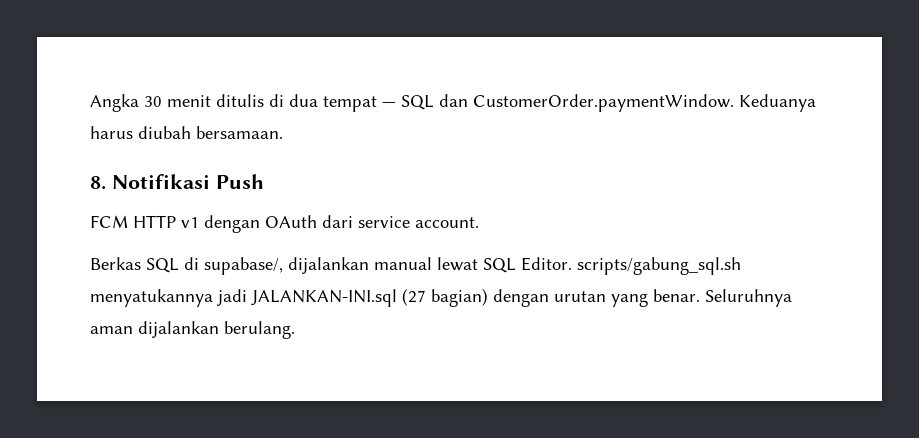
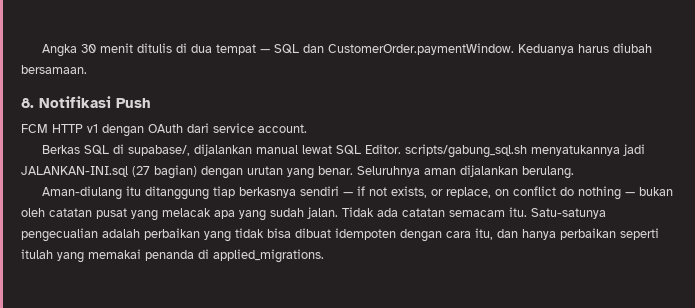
(295, 330) none -> [42,186,674,200] [21,207,606,221] [21,228,659,242] [21,249,324,263] // Aman-diulang itu ditanggung tiap berkasnya sendiri — if not exists, or replace, on conflict do nothing — bukan oleh catatan pusat yang melacak apa yang sudah jalan. Tidak ada catatan semacam itu. Satu-satunya pengecualian adalah perbaikan yang tidak bisa dibuat idempoten dengan cara itu, dan hanya perbaikan seperti itulah yang memakai penanda di applied_migrations.

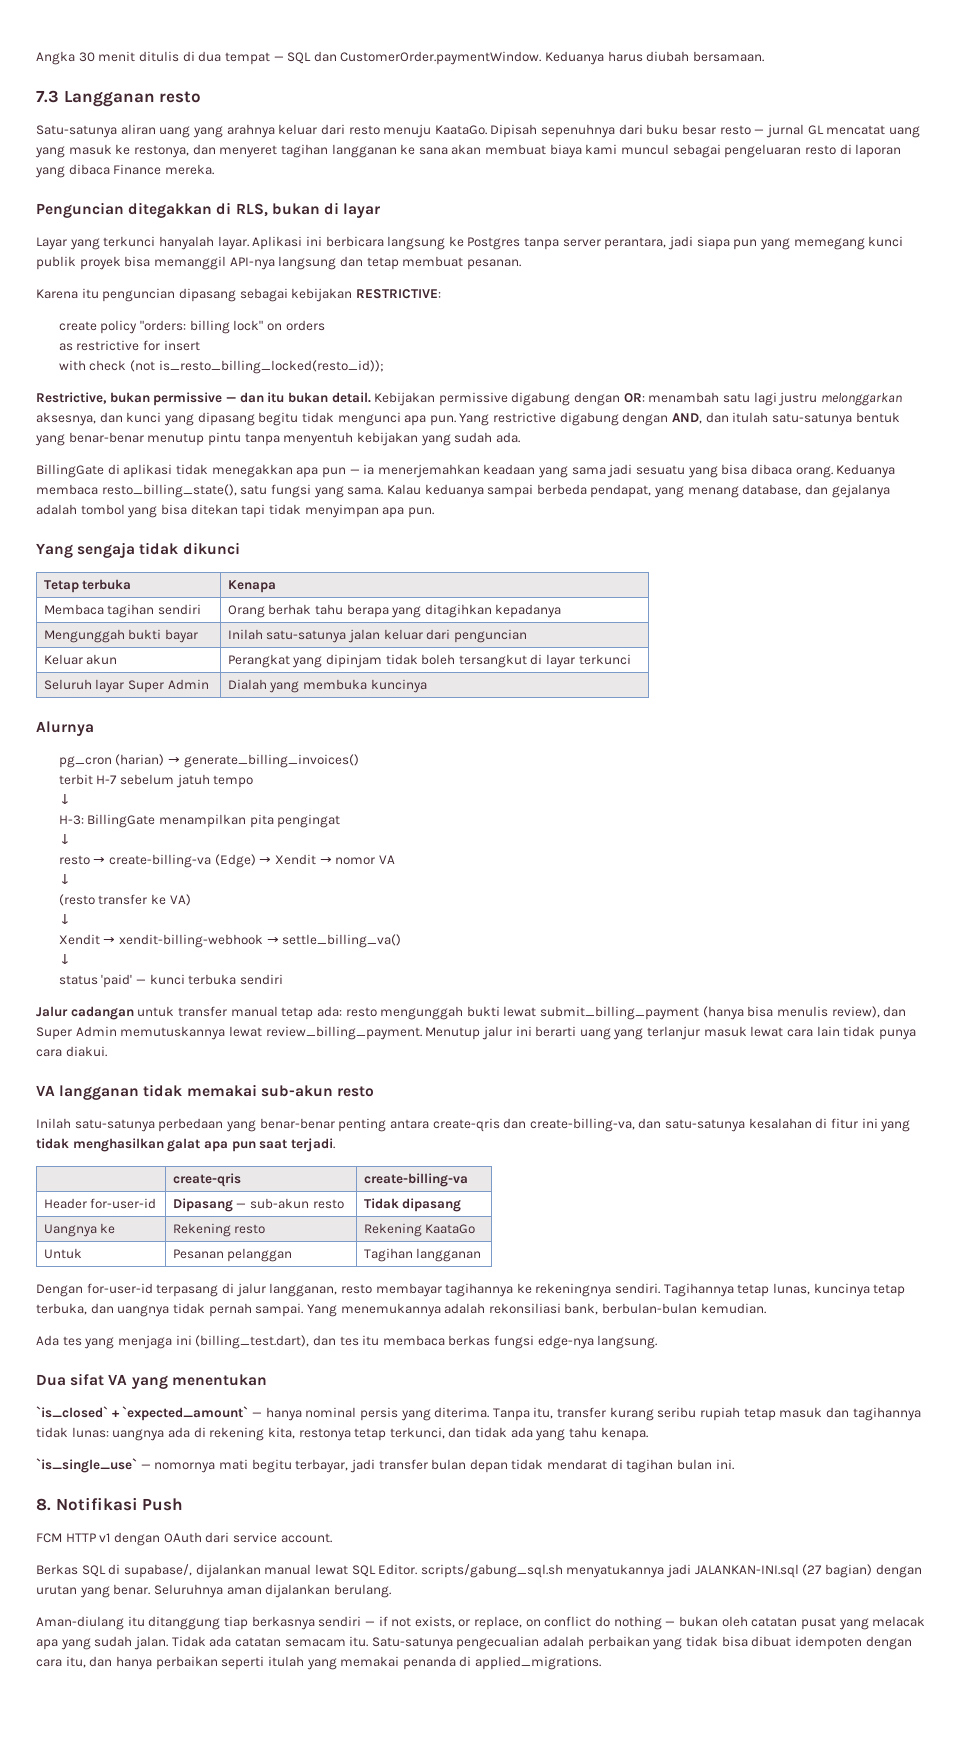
(87, 69) none -> [36,90,202,107] [36,124,920,138] [35,144,902,158] [35,164,214,178] [36,202,381,218] [36,236,904,250] [36,256,521,270] [36,288,441,302] [58,320,325,334] [58,340,200,351] [58,360,384,374] [36,392,902,406] [36,412,900,426] [35,432,520,446] [36,464,896,478] [36,484,890,498] [36,504,434,518] [36,542,240,558] [43,579,132,593] [227,580,276,593] [43,604,201,618] [227,604,562,618] [43,629,198,643] [227,629,527,643] [43,654,118,665] [227,654,631,668] [43,679,209,693] [227,679,427,693] [36,721,94,736] [58,754,359,768] [58,774,254,788] [58,794,71,804] [58,814,341,828] [58,834,71,844] [58,854,395,868] [58,874,71,884] [58,894,191,906] [58,914,71,924] [58,934,402,948] [58,954,71,964] [58,974,283,988] [36,1006,907,1020] [36,1026,916,1040] [36,1046,107,1057] [36,1084,374,1100] [36,1118,911,1132] [36,1138,335,1152] [172,1173,241,1187] [363,1173,468,1187] [43,1198,157,1209] [172,1198,344,1212] [363,1198,462,1212] [43,1223,116,1237] [172,1223,266,1237] [363,1223,476,1237] [43,1248,82,1259] [172,1248,293,1262] [363,1248,482,1262] [36,1283,906,1297] [36,1303,766,1317] [36,1335,658,1349] [36,1373,267,1389] [36,1406,921,1421] [36,1427,648,1441] [36,1458,734,1473] // 7.3 Langganan resto // Satu-satunya aliran uang yang arahnya keluar dari resto menuju KaataGo. Dipisah sepenuhnya dari buku besar resto — jurnal GL mencatat uang yang masuk ke restonya, dan menyeret tagihan langganan ke sana akan membuat biaya kami muncul sebagai pengeluaran resto di laporan yang dibaca Finance mereka. // Penguncian ditegakkan di RLS, bukan di layar // Layar yang terkunci hanyalah layar. Aplikasi ini berbicara langsung ke Postgres tanpa server perantara, jadi siapa pun yang memegang kunci publik proyek bisa memanggil API-nya langsung dan tetap membuat pesanan. // Karena itu penguncian dipasang sebagai kebijakan RESTRICTIVE: // create policy "orders: billing lock" on orders // as restrictive for insert // with check (not is_resto_billing_locked(resto_id)); // Restrictive, bukan permissive — dan itu bukan detail. Kebijakan permissive digabung dengan OR: menambah satu lagi justru melonggarkan aksesnya, dan kunci yang dipasang begitu tidak mengunci apa pun. Yang restrictive digabung dengan AND, dan itulah satu-satunya bentuk yang benar-benar menutup pintu tanpa menyentuh kebijakan yang sudah ada. // BillingGate di aplikasi tidak menegakkan apa pun — ia menerjemahkan keadaan yang sama jadi sesuatu yang bisa dibaca orang. Keduanya membaca resto_billing_state(), satu fungsi yang sama. Kalau keduanya sampai berbeda pendapat, yang menang database, dan gejalanya adalah tombol yang bisa ditekan tapi tidak menyimpan apa pun. // Yang sengaja tidak dikunci // Tetap terbuka | Kenapa // Membaca tagihan sendiri | Orang berhak tahu berapa yang ditagihkan kepadanya // Mengunggah bukti bayar | Inilah satu-satunya jalan keluar dari penguncian // Keluar akun | Perangkat yang dipinjam tidak boleh tersangkut di layar terkunci // Seluruh layar Super Admin | Dialah yang membuka kuncinya // Alurnya // pg_cron (harian) → generate_billing_invoices() // terbit H-7 sebelum jatuh tempo // ↓ // H-3: BillingGate menampilkan pita pengingat // ↓ // resto → create-billing-va (Edge) → Xendit → nomor VA // ↓ // (resto transfer ke VA) // ↓ // Xendit → xendit-billing-webhook → settle_billing_va() // ↓ // status 'paid' — kunci terbuka sendiri // Jalur cadangan untuk transfer manual tetap ada: resto mengunggah bukti lewat submit_billing_payment (hanya bisa menulis review), dan Super Admin memutuskannya lewat review_billing_payment. Menutup jalur ini berarti uang yang terlanjur masuk lewat cara lain tidak punya cara diakui. // VA langganan tidak memakai sub-akun resto // Inilah satu-satunya perbedaan yang benar-benar penting antara create-qris dan create-billing-va, dan satu-satunya kesalahan di fitur ini yang tidak menghasilkan galat apa pun saat terjadi. // | create-qris | create-billing-va // Header for-user-id | Dipasang — sub-akun resto | Tidak dipasang // Uangnya ke | Rekening resto | Rekening KaataGo // Untuk | Pesanan pelanggan | Tagihan langganan // Dengan for-user-id terpasang di jalur langganan, resto membayar tagihannya ke rekeningnya sendiri. Tagihannya tetap lunas, kuncinya tetap terbuka, dan uangnya tidak pernah sampai. Yang menemukannya adalah rekonsiliasi bank, berbulan-bulan kemudian. // Ada tes yang menjaga ini (billing_test.dart), dan tes itu membaca berkas fungsi edge-nya langsung. // Dua sifat VA yang menentukan // `is_closed` + `expected_amount` — hanya nominal persis yang diterima. Tanpa itu, transfer kurang seribu rupiah tetap masuk dan tagihannya tidak lunas: uangnya ada di rekening kita, restonya tetap terkunci, dan tidak ada yang tahu kenapa. // `is_single_use` — nomornya mati begitu terbayar, jadi transfer bulan depan tidak mendarat di tagihan bulan ini.

